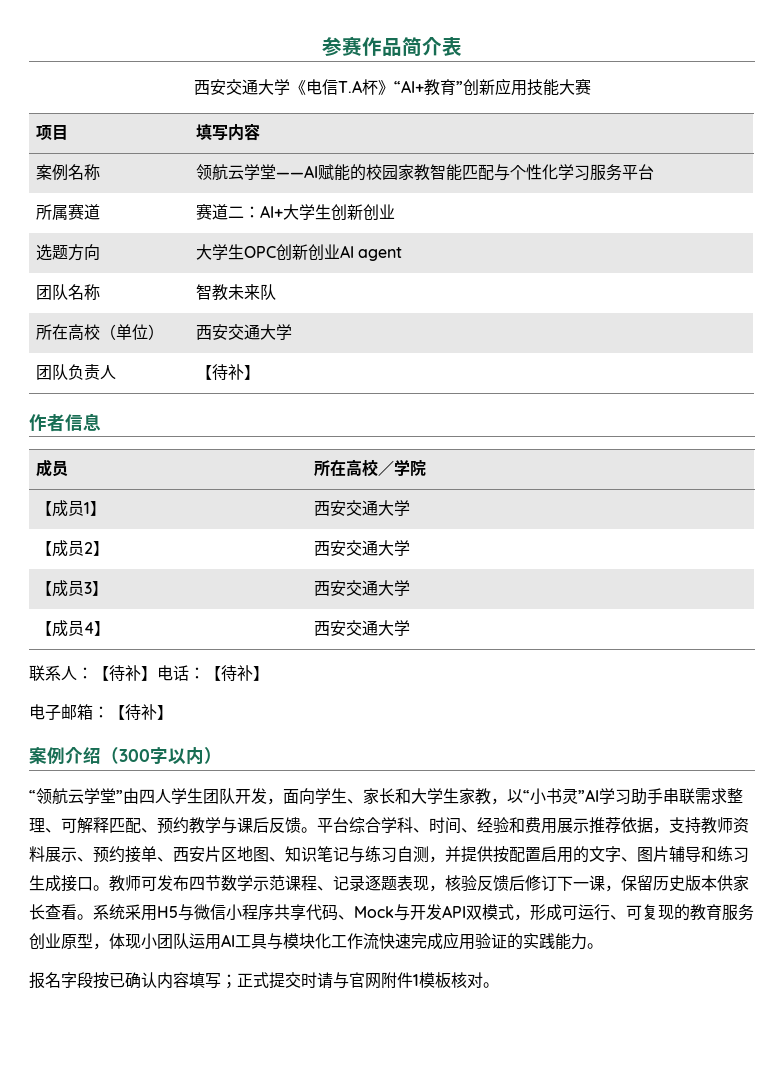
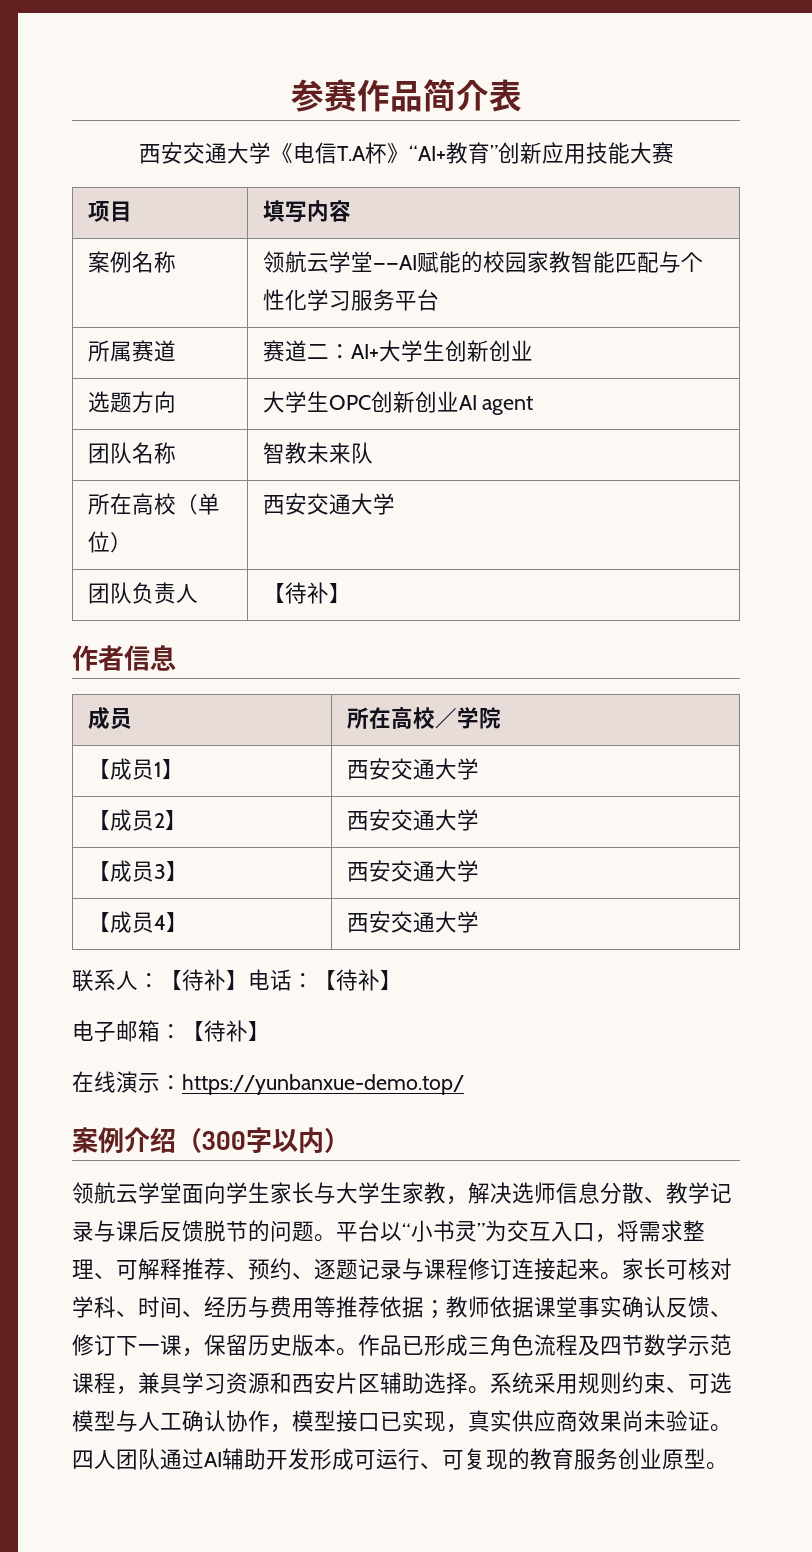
(173, 712) none -> [72,1071,464,1095] // 在线演示：https://yunbanxue-demo.top/
[29,788,743,805] [29,817,749,834] [29,846,749,863] [29,875,525,892] “领航云学堂”由四人学生团队开发，面向学生、家长和大学生家教，以“小书灵”AI学习助手串联需求整理、可解释匹配、预约教学与课后反馈。平台综合学科、时间、经验和费用展示推荐依据，支持教师资料展示、预约接单、西安片区地图、知识笔记与练习自测，并提供按配置启用的文字、图片辅导和练习生成接口。教师可发布四节数学示范课程、记录逐题表现，核验反馈后 -> [72,1182,732,1205] [72,1220,705,1243] [72,1258,732,1280] [72,1296,732,1319] 领航云学堂面向学生家长与大学生家教，解决选师信息分散、教学记录与课后反馈脱节的问题。平台以“小书灵”为交互入口，将需求整理、可解释推荐、预约、逐题记录与课程修订连接起来。家长可核对学科、时间、经历与费用等推荐依据；教师依据课堂事实确认反馈、
[717,875,749,892] [29,904,530,921] 供家长查看。系统采用H5与微信小程序共享代码、Mock与开发API双模式， -> [336,1334,732,1356] [72,1372,732,1395] [72,1410,732,1433] [72,1448,310,1470] 。作品已形成三角色流程及四节数学示范课程，兼具学习资源和西安片区辅助选择。系统采用规则约束、可选模型与人工确认协作，模型接口已实现，真实供应商效果尚未验证。四人团队通过AI辅助开发
[93,932,603,950] [29,972,483,989] ，体现小团队运用AI工具与模块化工作流快速完成应用验证的实践能力。 // 报名字段按已确认内容填写；正式提交时请与官网附件1模板核对 -> (706, 1458) none

